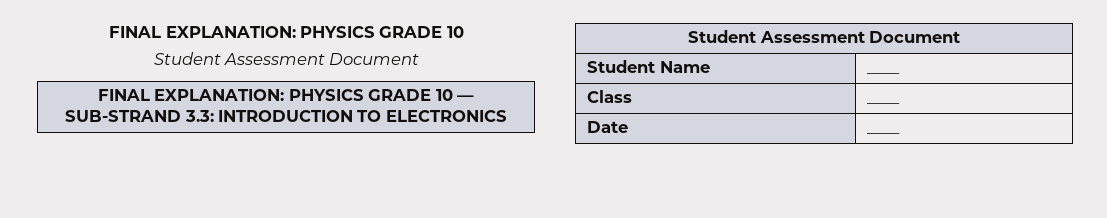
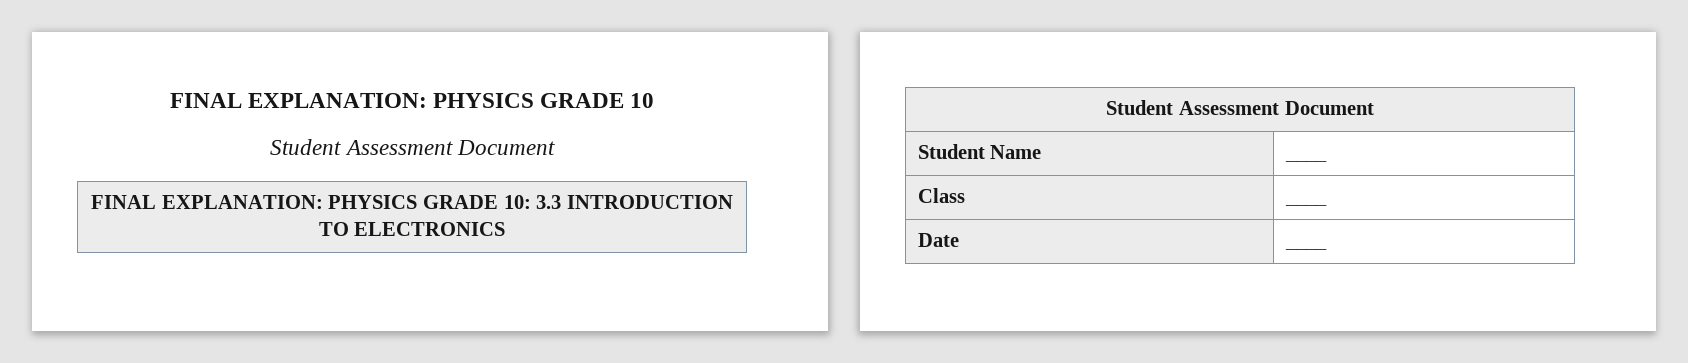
[435,89,475,101] [65,110,214,122] 10 — SUB-STRAND 3.3: -> [503,195,562,209] 10: 3.3

